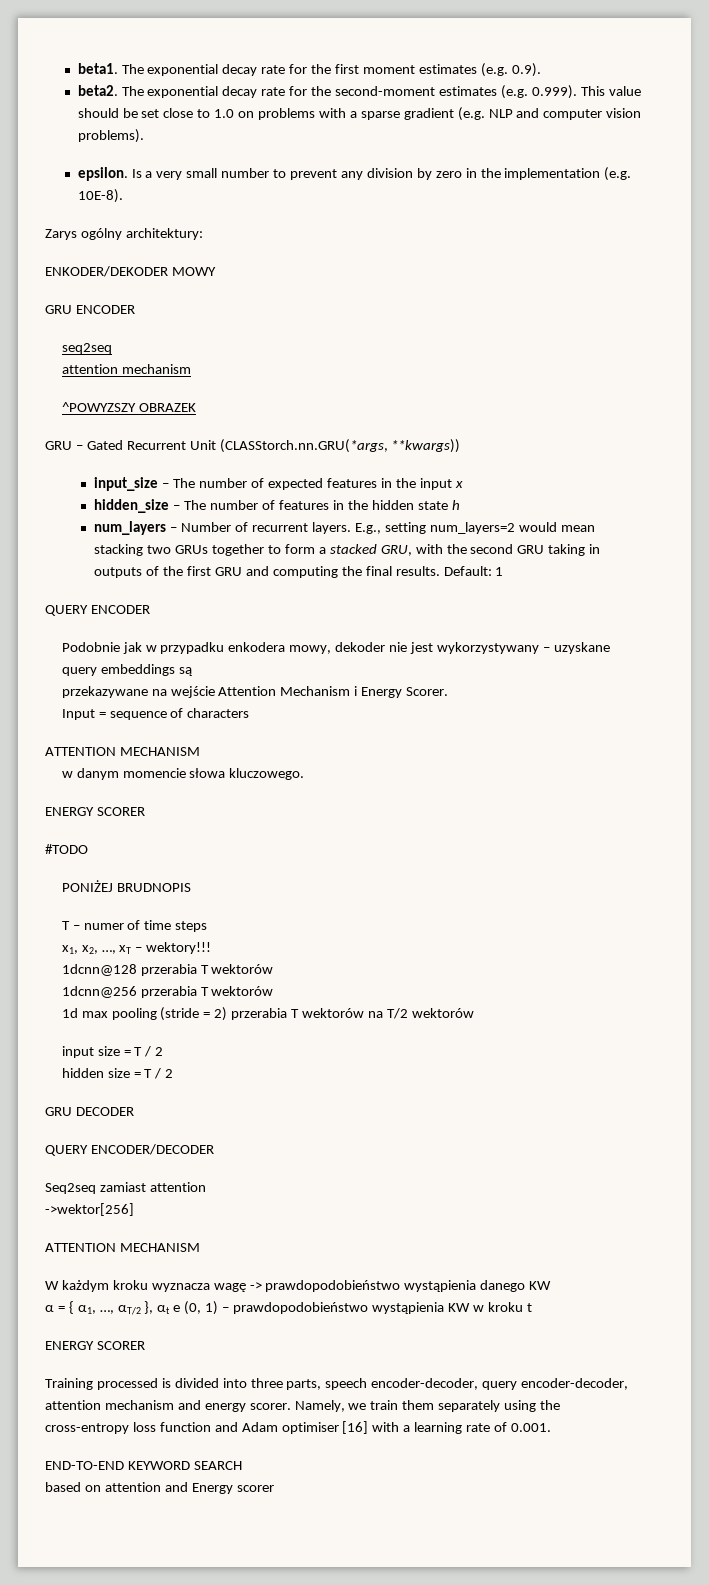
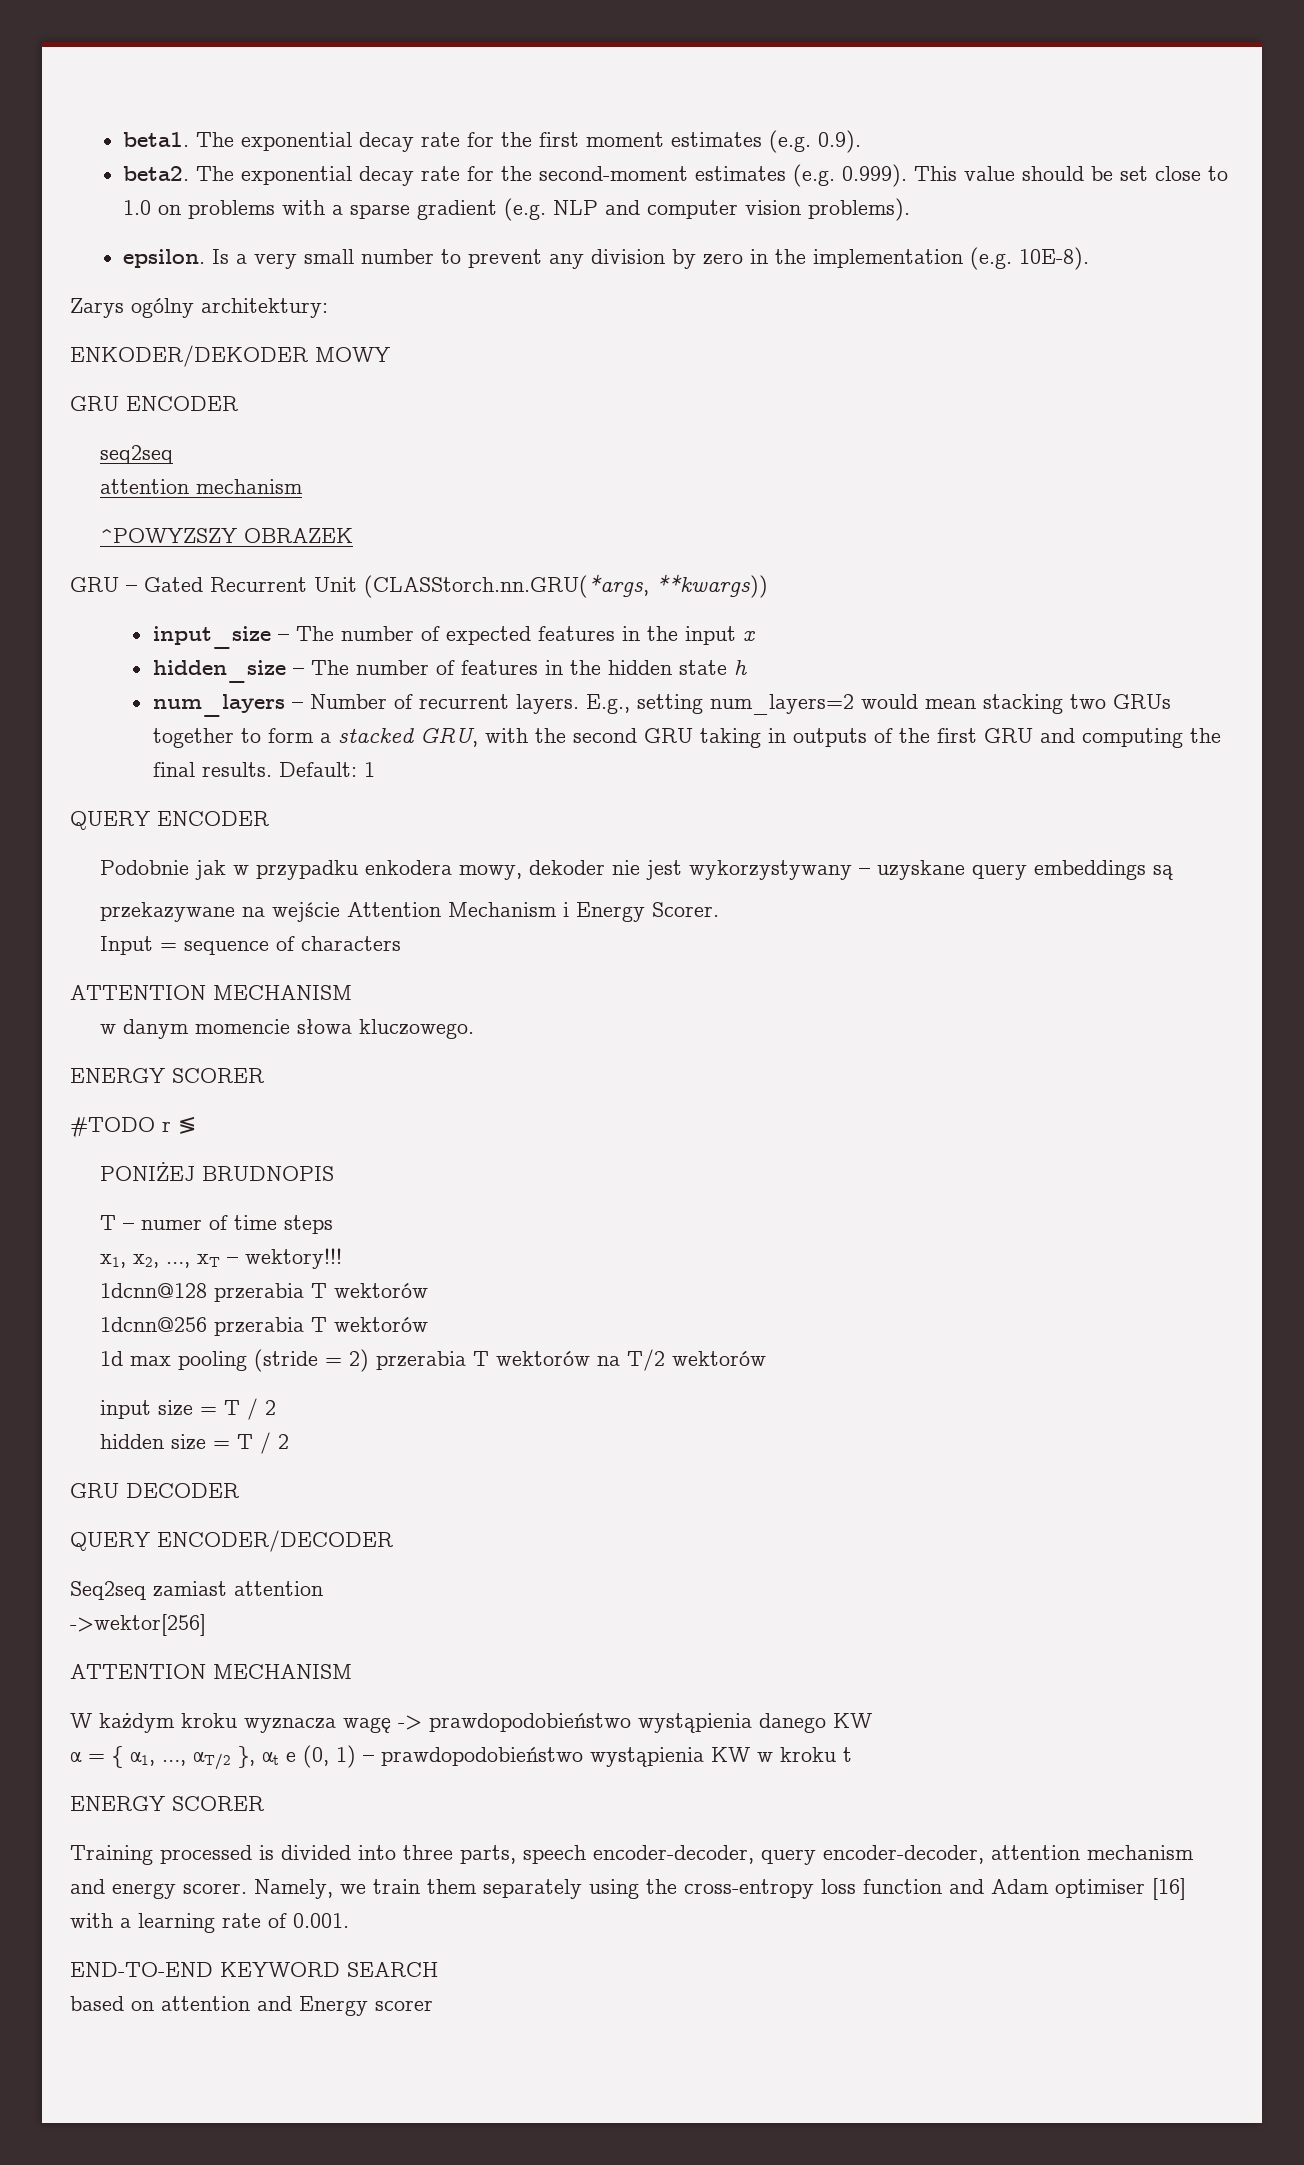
(88, 849) none -> [162,1116,196,1134] r ≶

